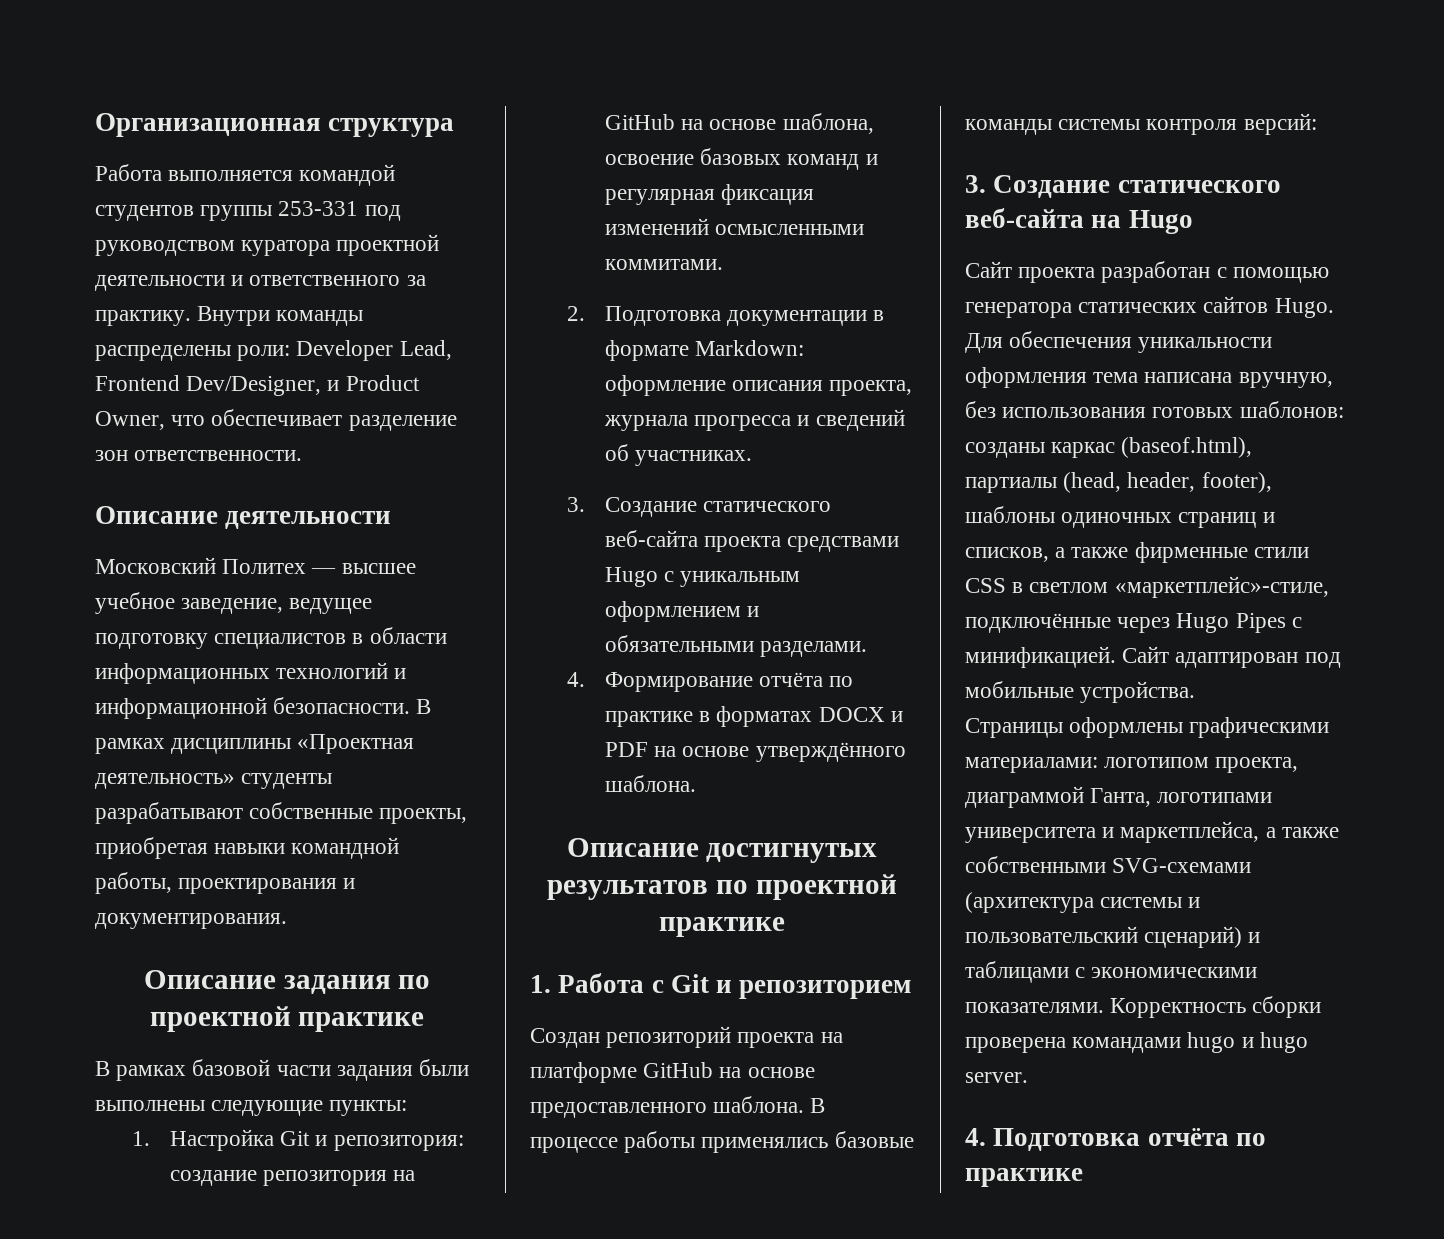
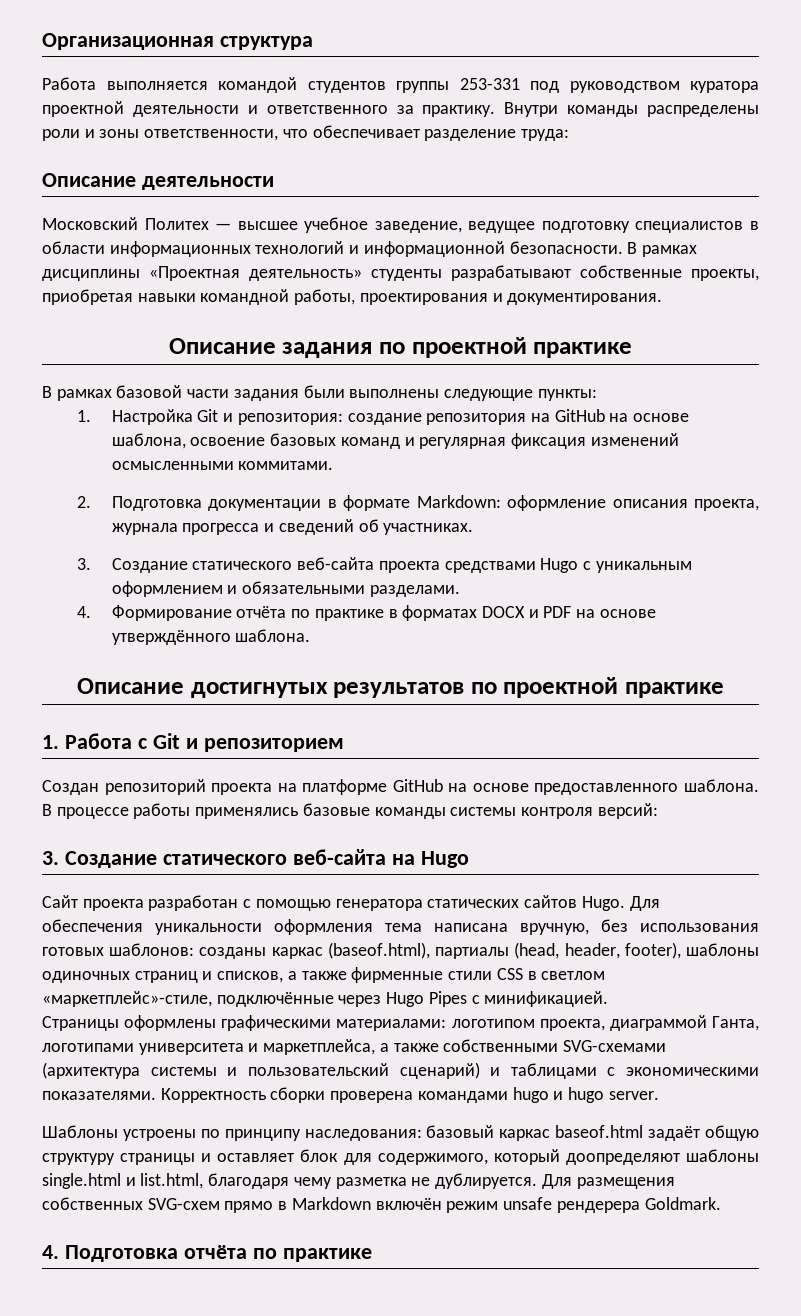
[237,340,452,361] [95,375,420,396] [95,411,165,430] роли: Developer Lead, Frontend Dev/Designer, и Product Owner, -> [42,129,279,141] роли и зоны ответственности,
[95,450,303,461] зон ответственности. -> [521,129,570,141] труда:
[1122,646,1341,668] [965,681,1196,703] Сайт адаптирован под мобильные устройства. -> (609, 999) none
(1028, 1077) none -> [42,1125,760,1141] [42,1149,759,1165] [42,1173,675,1189] [42,1197,721,1213] // Шаблоны устроены по принципу наследования: базовый каркас baseof.html задаёт общую структуру страницы и оставляет блок для содержимого, который доопределяют шаблоны single.html и list.html, благодаря чему разметка не дублируется. Для размещения собственных SVG-схем прямо в Markdown включён режим unsafe рендерера Goldmark.

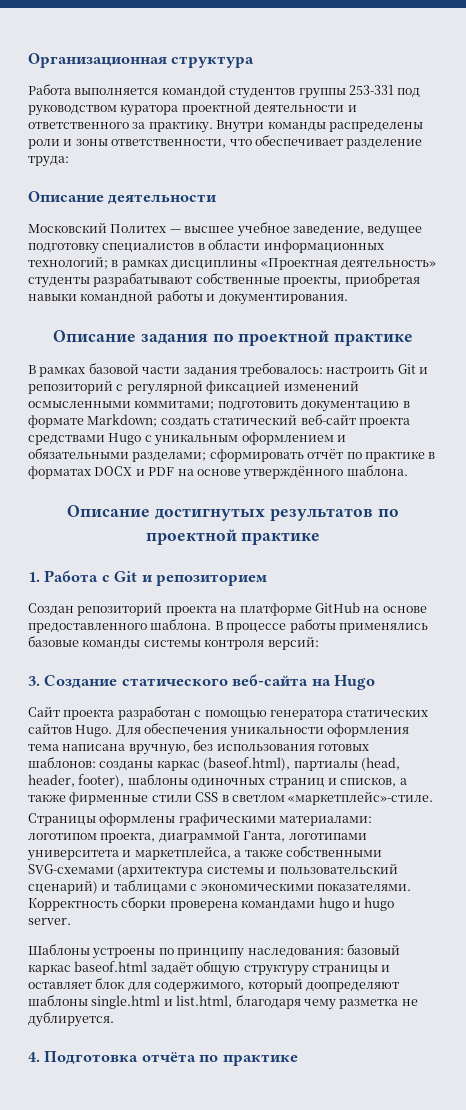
[255,241,638,257] технологий и информационной безопасности. В -> [28,256,119,269] технологий; в
[294,289,488,305] работы, проектирования -> [156,290,203,304] работы
[303,385,597,401] [76,409,690,425] [111,433,679,449] [111,461,334,470] [76,495,759,511] [111,519,474,535] [76,557,375,573] были выполнены следующие пункты: // 1. Настройка Git и репозитория: создание репозитория на GitHub на основе шаблона, освоение базовых команд и регулярная фиксация изменений осмысленными коммитами. // 2. Подготовка документации в формате Markdown: оформление описания проекта, журнала прогресса и сведений об участниках. // 3. Создание статического веб-сайта -> [239,363,428,377] [28,380,359,395] [28,400,410,412] [28,414,356,428] требовалось: настроить Git и репозиторий с регулярной фиксацией изменений осмысленными коммитами; подготовить документацию в формате Markdown; создать статический веб-сайт
[369,585,460,597] [76,605,287,621] разделами. // 4. Формирование отчёта -> [132,449,344,462] разделами; сформировать отчёт
[42,991,609,1007] «маркетплейс»-стиле, подключённые через Hugo Pipes с минификацией. -> [288,791,434,805] «маркетплейс»-стиле.
[541,1174,675,1189] [42,1197,721,1213] Для размещения собственных SVG-схем прямо в Markdown включён режим unsafe рендерера Goldmark. -> (114, 1019) none

